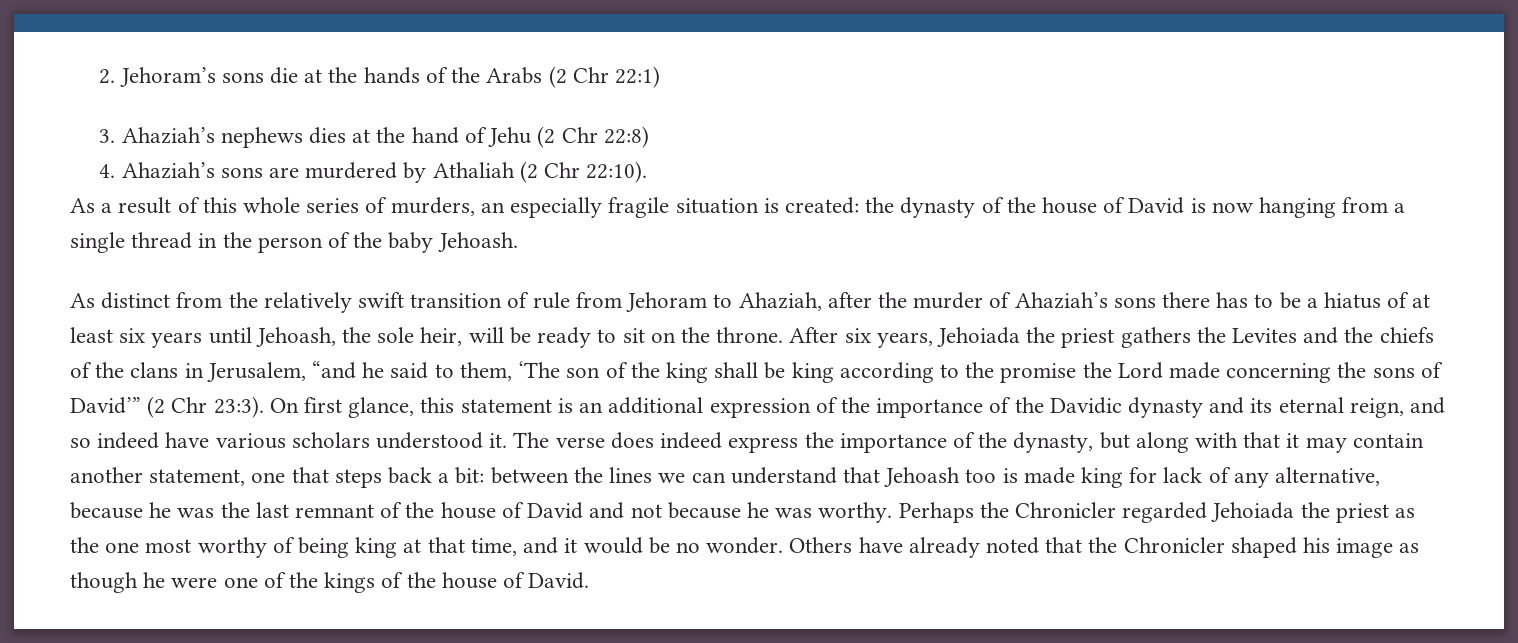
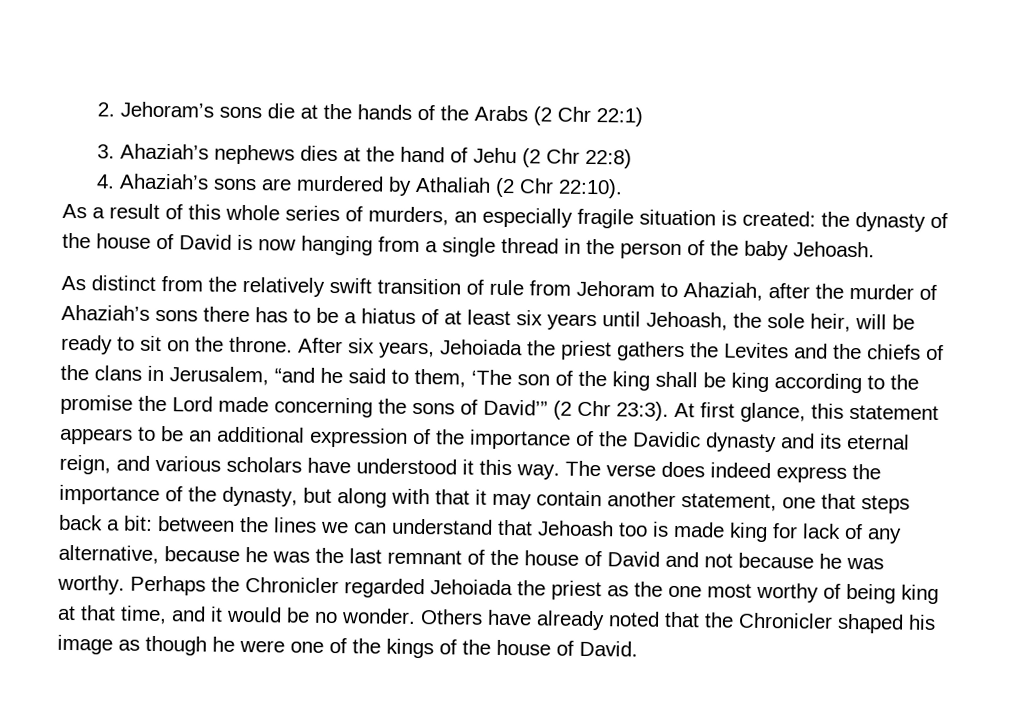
[269,398,299,413] On -> [674,402,695,418] At
[557,398,573,413] is -> [59,426,184,445] appears to be
[70,432,508,449] so indeed have various scholars understood it. -> [155,455,560,480] various scholars have understood it this way.

